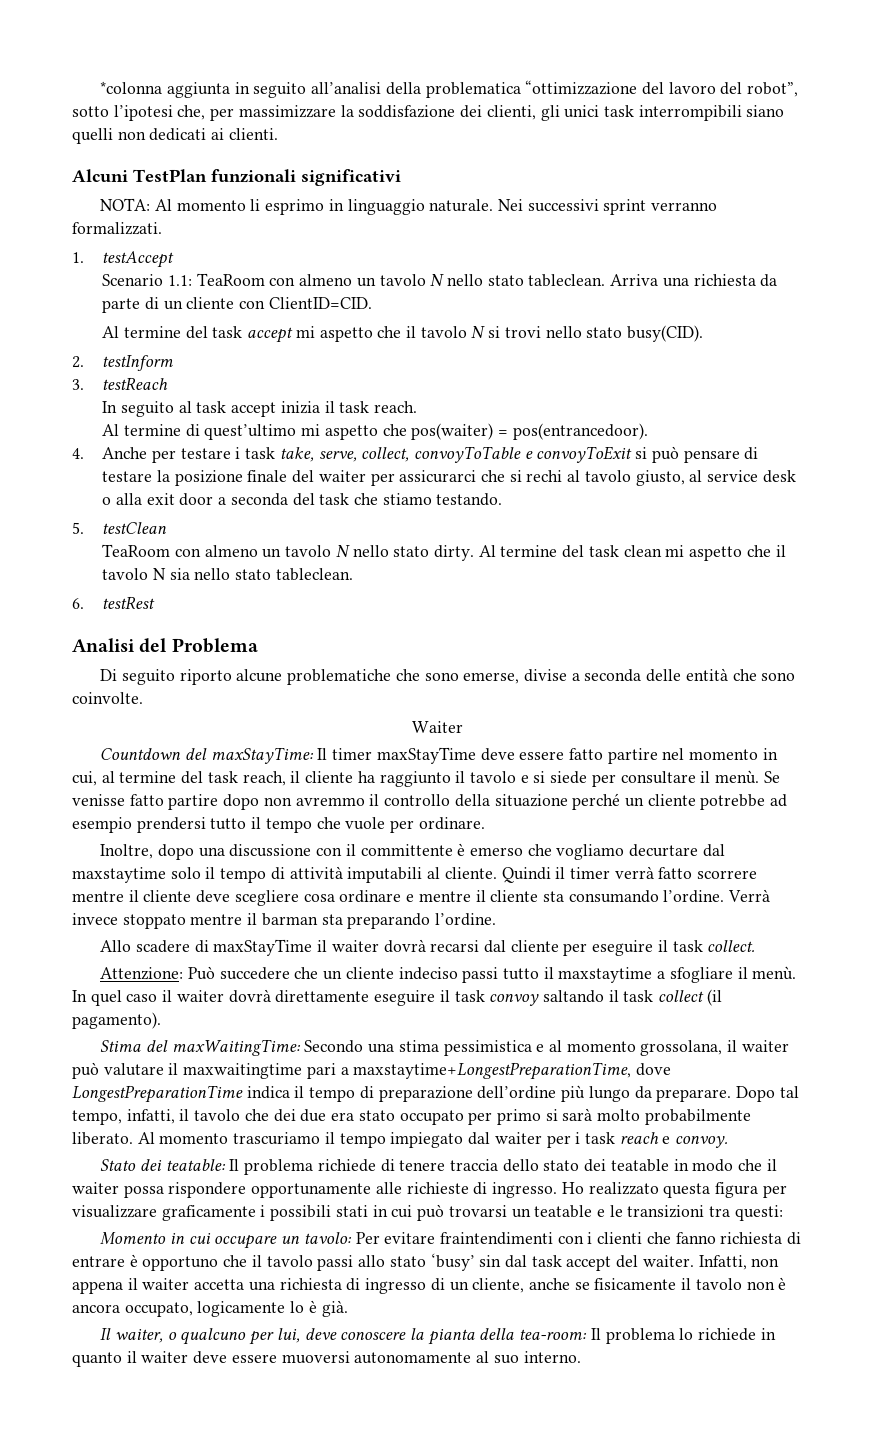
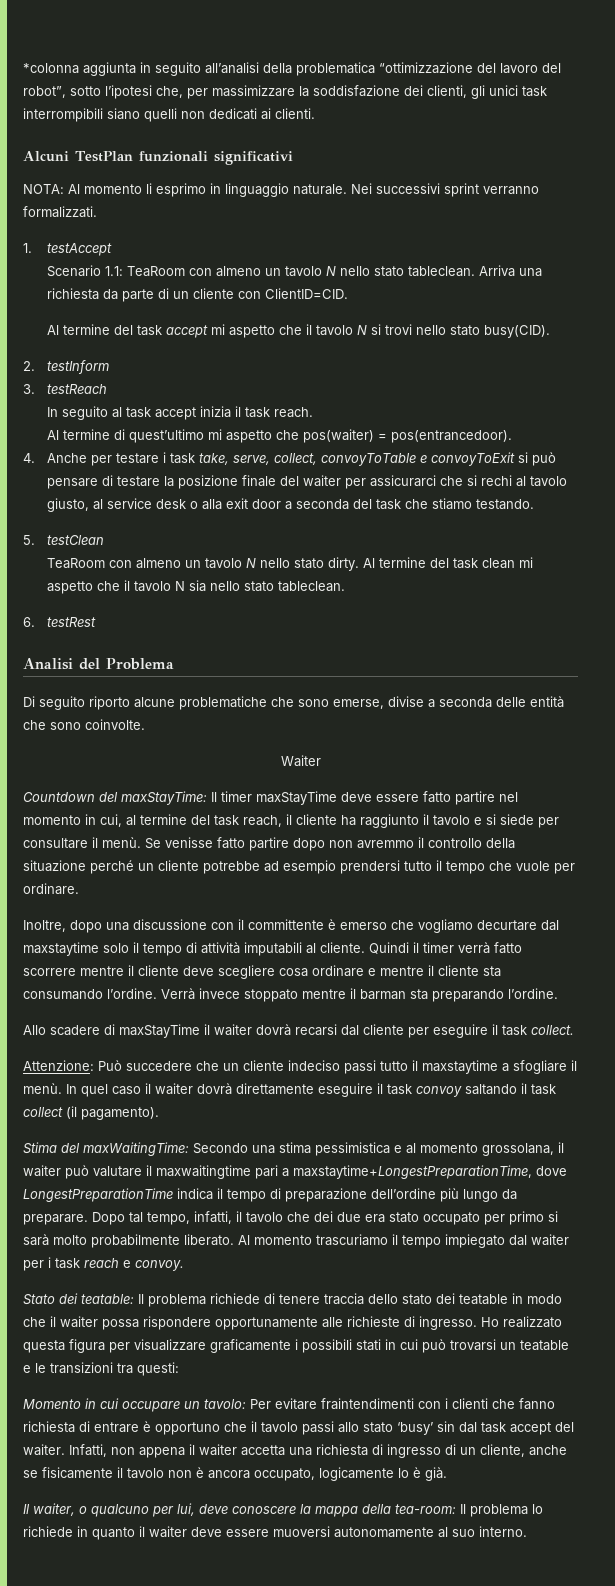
[427,1329,475,1345] pianta -> [315,1506,358,1517] mappa

